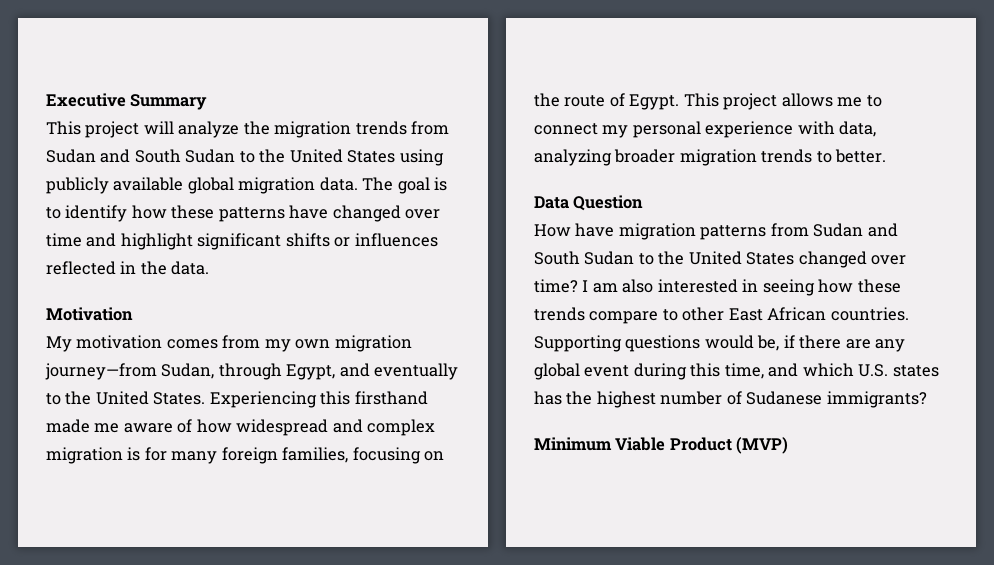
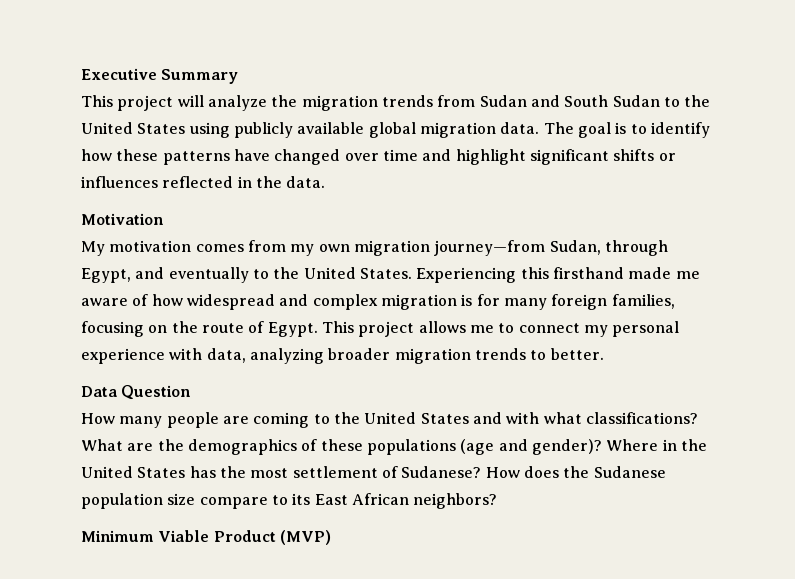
[575,223,898,240] [534,251,907,268] [534,279,901,296] [534,307,585,321] have migration patterns from Sudan and South Sudan to the United States changed over time? I am also interested in seeing how these trends -> [119,412,698,428] [81,439,707,455] [81,466,666,478] [81,493,196,509] many people are coming to the United States and with what classifications? What are the demographics of these populations (age and gender)? Where in the United States has the most settlement of Sudanese? How does the Sudanese population size
[682,307,725,321] other -> [292,493,311,505] its
[830,307,909,321] [534,335,906,352] [534,363,939,380] [534,391,927,408] countries. Supporting questions would be, if there are any global event during this time, and which U.S. states has the highest number of Sudanese immigrants? -> [413,493,498,509] neighbors?

